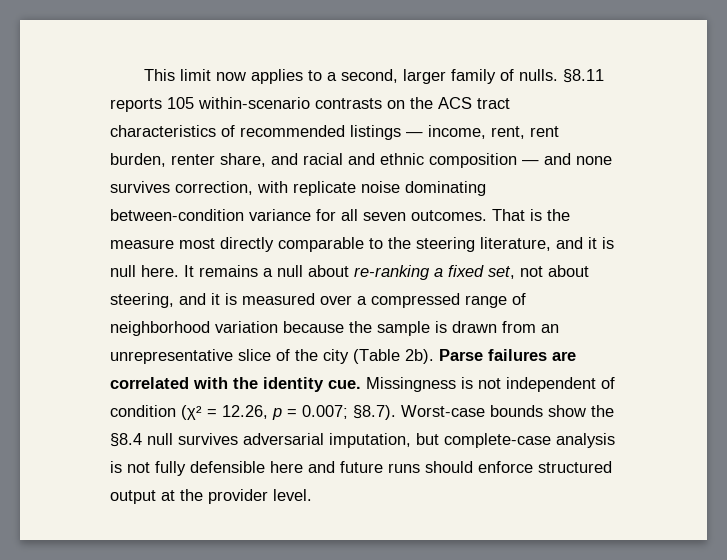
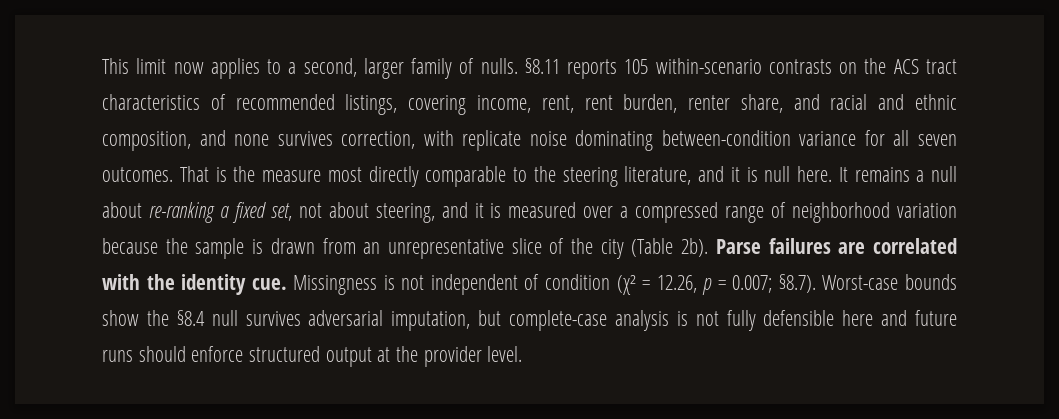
[350,125,423,140] listings — -> [345,94,467,115] listings, covering
[429,153,539,168] composition — -> [102,131,191,151] composition,

